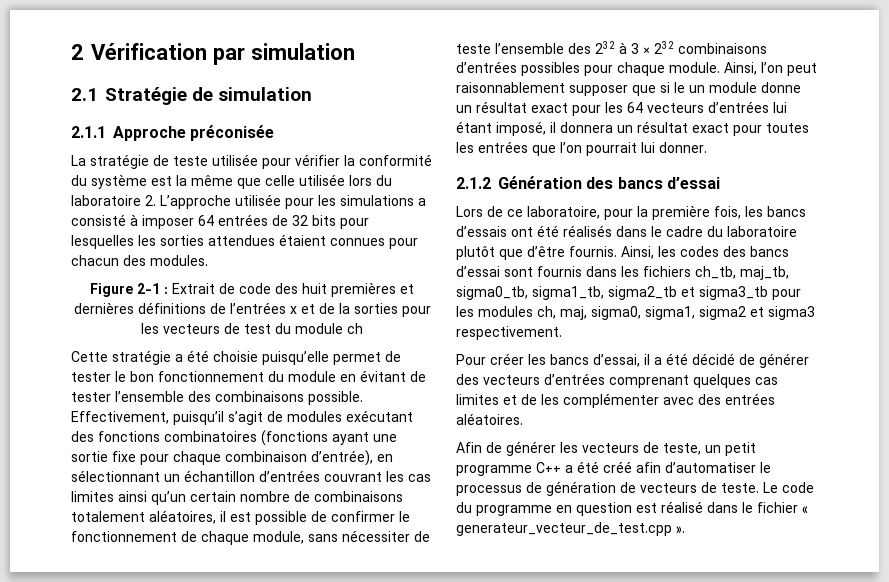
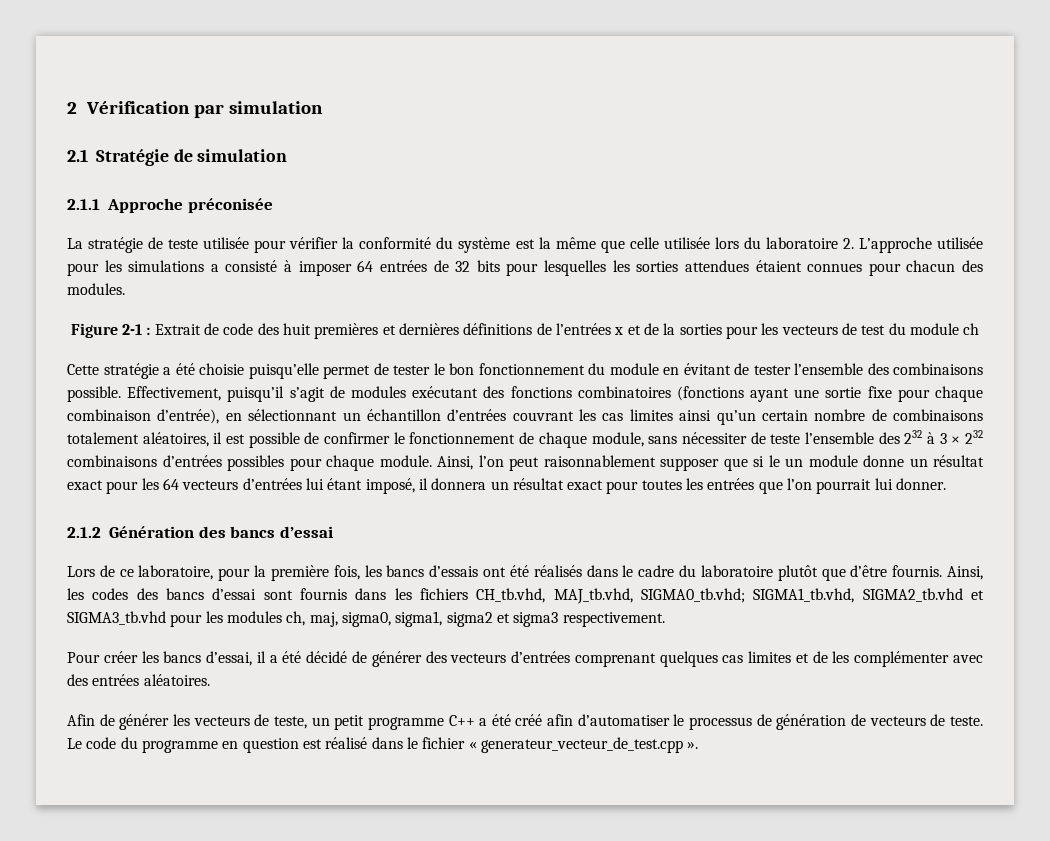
[695,266,789,280] [456,286,768,300] ch_tb, maj_tb, sigma0_tb, sigma1_tb, sigma2_tb et sigma3_tb -> [476,588,984,604] [67,611,166,625] CH_tb.vhd, MAJ_tb.vhd, SIGMA0_tb.vhd; SIGMA1_tb.vhd, SIGMA2_tb.vhd et SIGMA3_tb.vhd

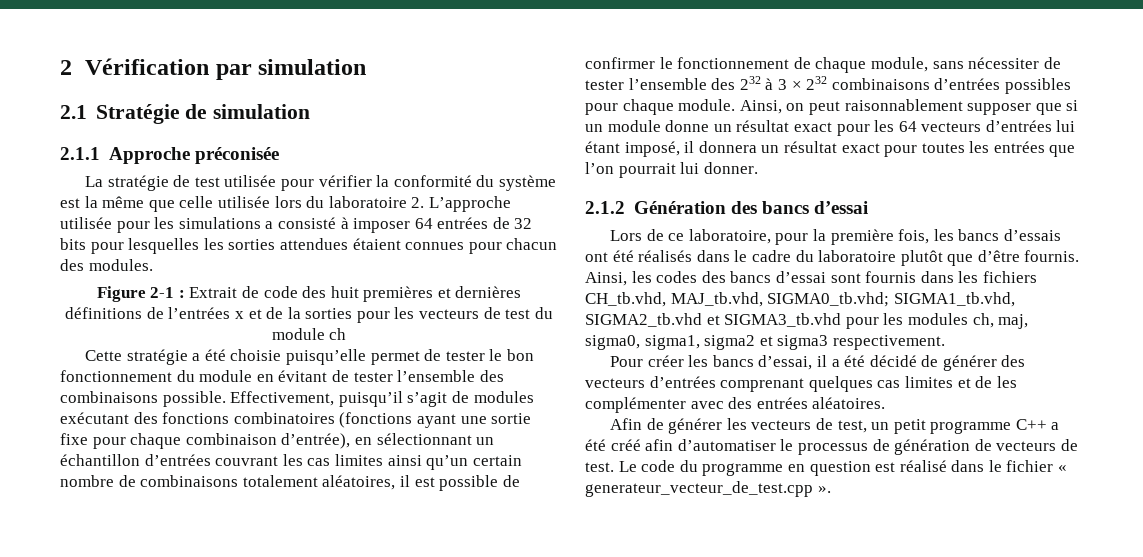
[168,239,199,249] teste -> [194,177,220,187] test
[770,434,801,444] teste -> [585,80,624,90] tester
[478,455,504,467] l’on -> [786,103,805,111] on
[768,455,780,467] le -> (1079, 105) none
[273,716,307,729] teste, -> [837,420,867,433] test,
[950,716,984,726] teste. -> [585,462,614,472] test.

